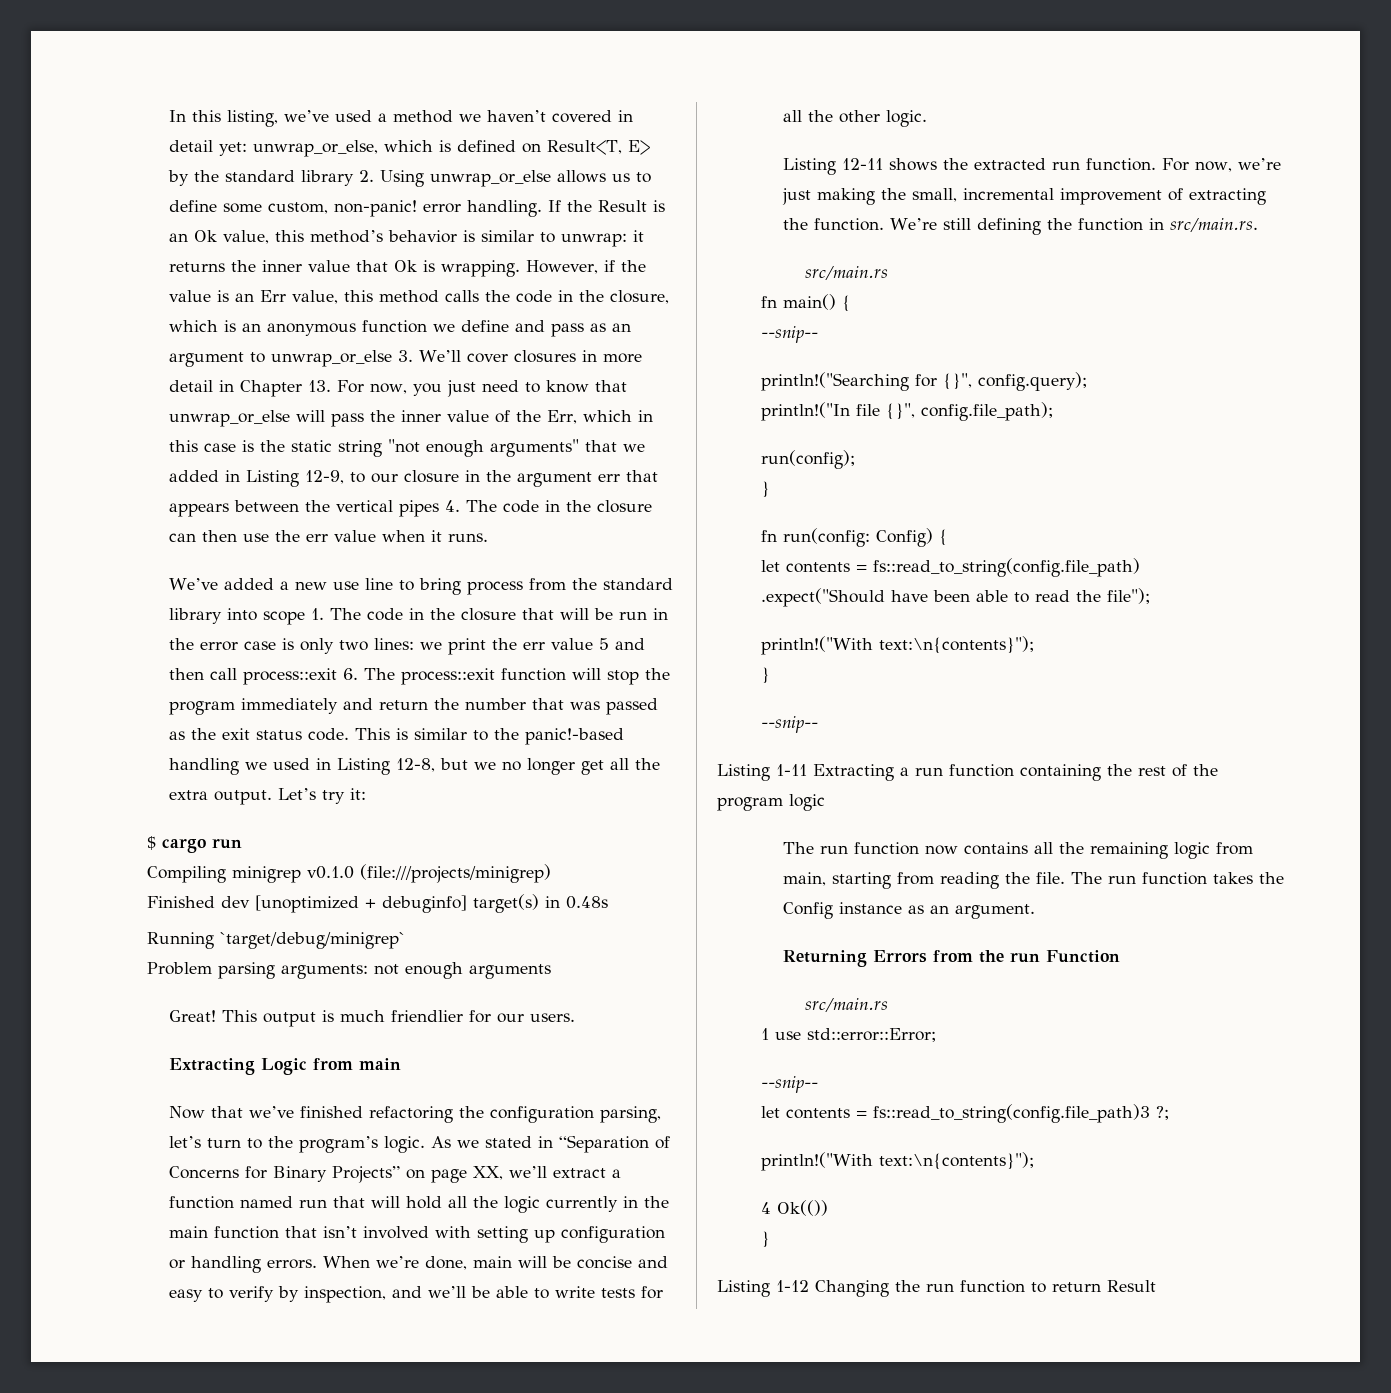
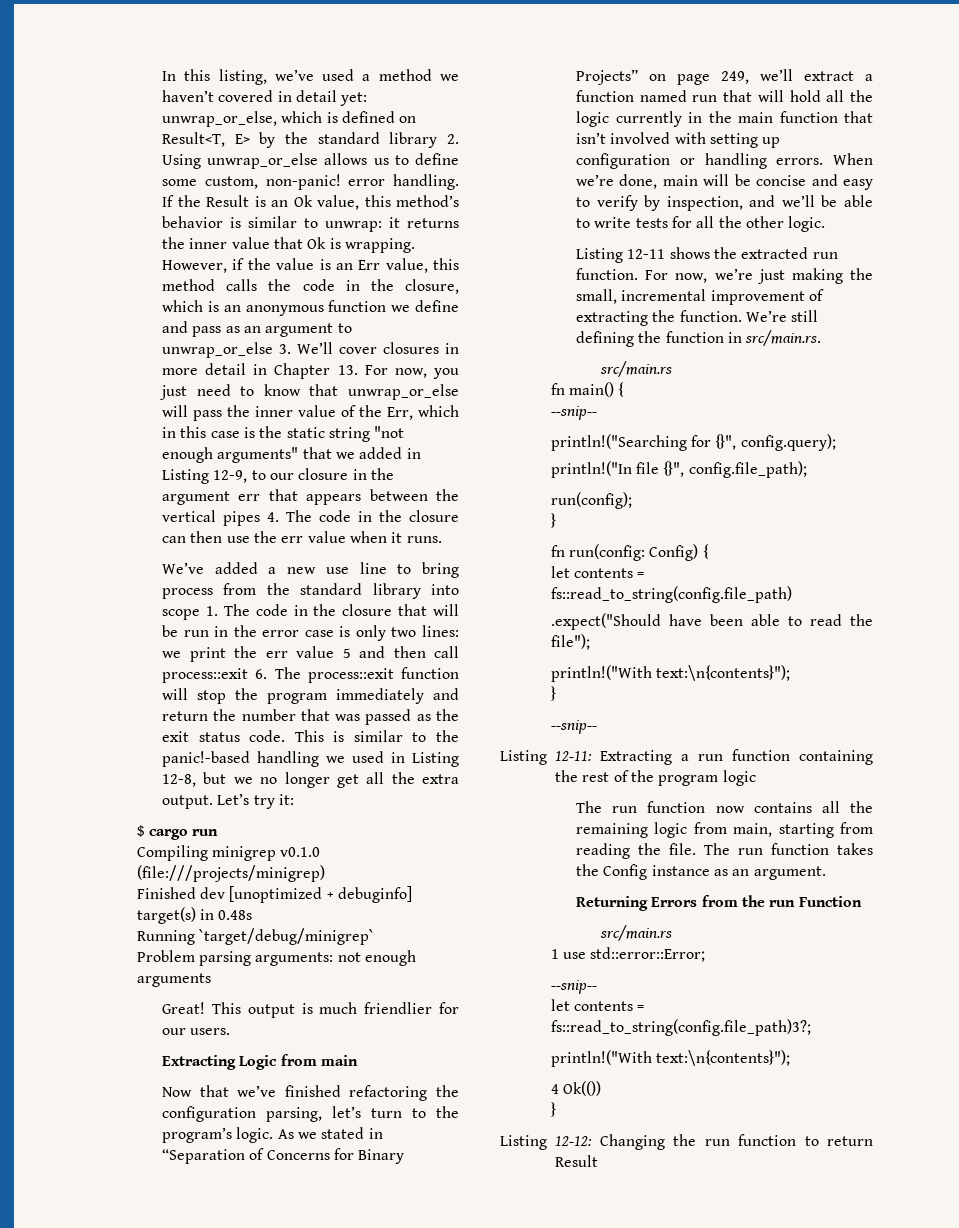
[473,1166,504,1180] XX, -> [721,71,750,84] 249,
[776,764,807,776] 1-11 -> [555,751,592,761] 12-11:
[873,1104,1170,1123] fs::read_to_string(config.file_path)3 ?; -> [550,1019,811,1036] fs::read_to_string(config.file_path)3?;
[776,1280,809,1292] 1-12 -> [555,1136,592,1146] 12-12:

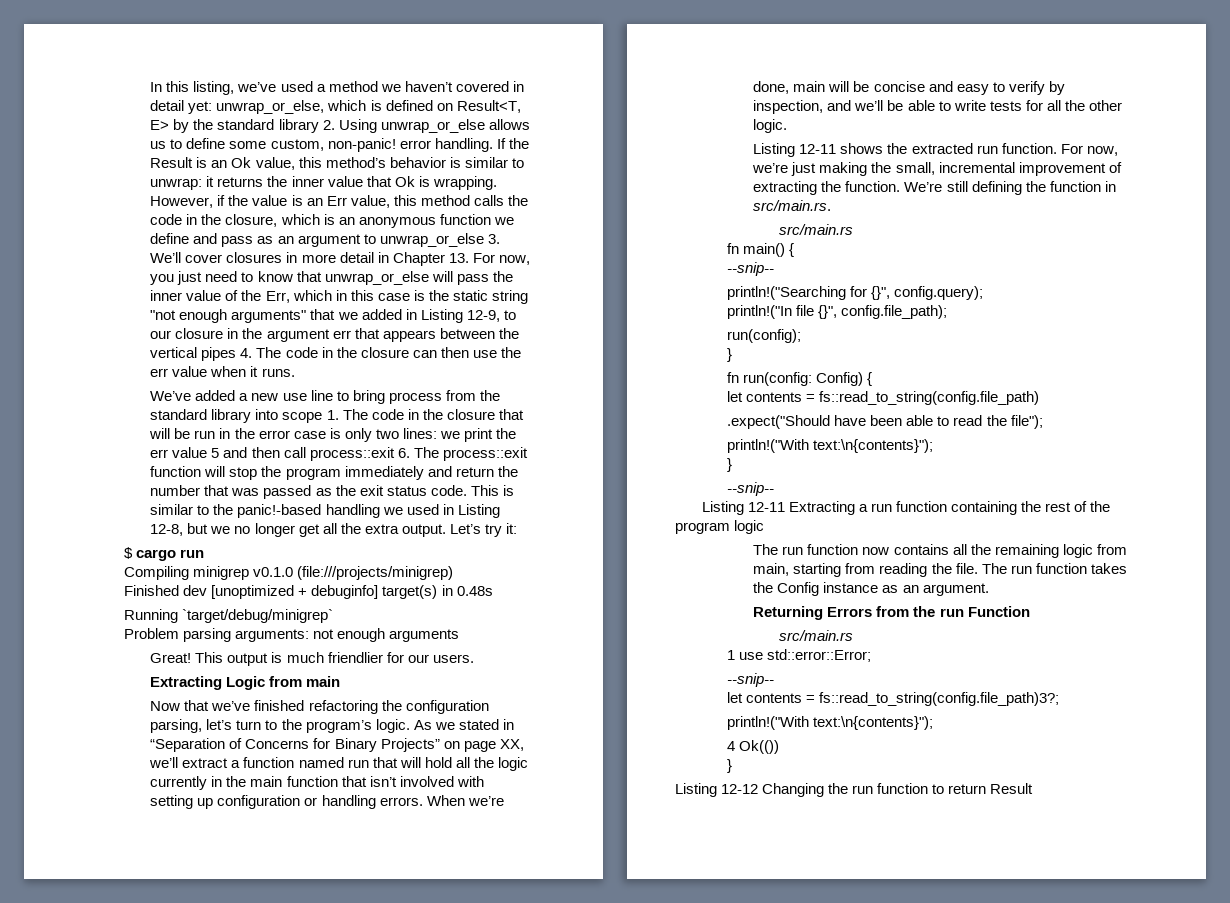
[721,71,750,84] 249, -> [499,739,524,751] XX,
[555,751,592,761] 12-11: -> [747,502,785,512] 12-11
[555,1136,592,1146] 12-12: -> [721,784,759,794] 12-12

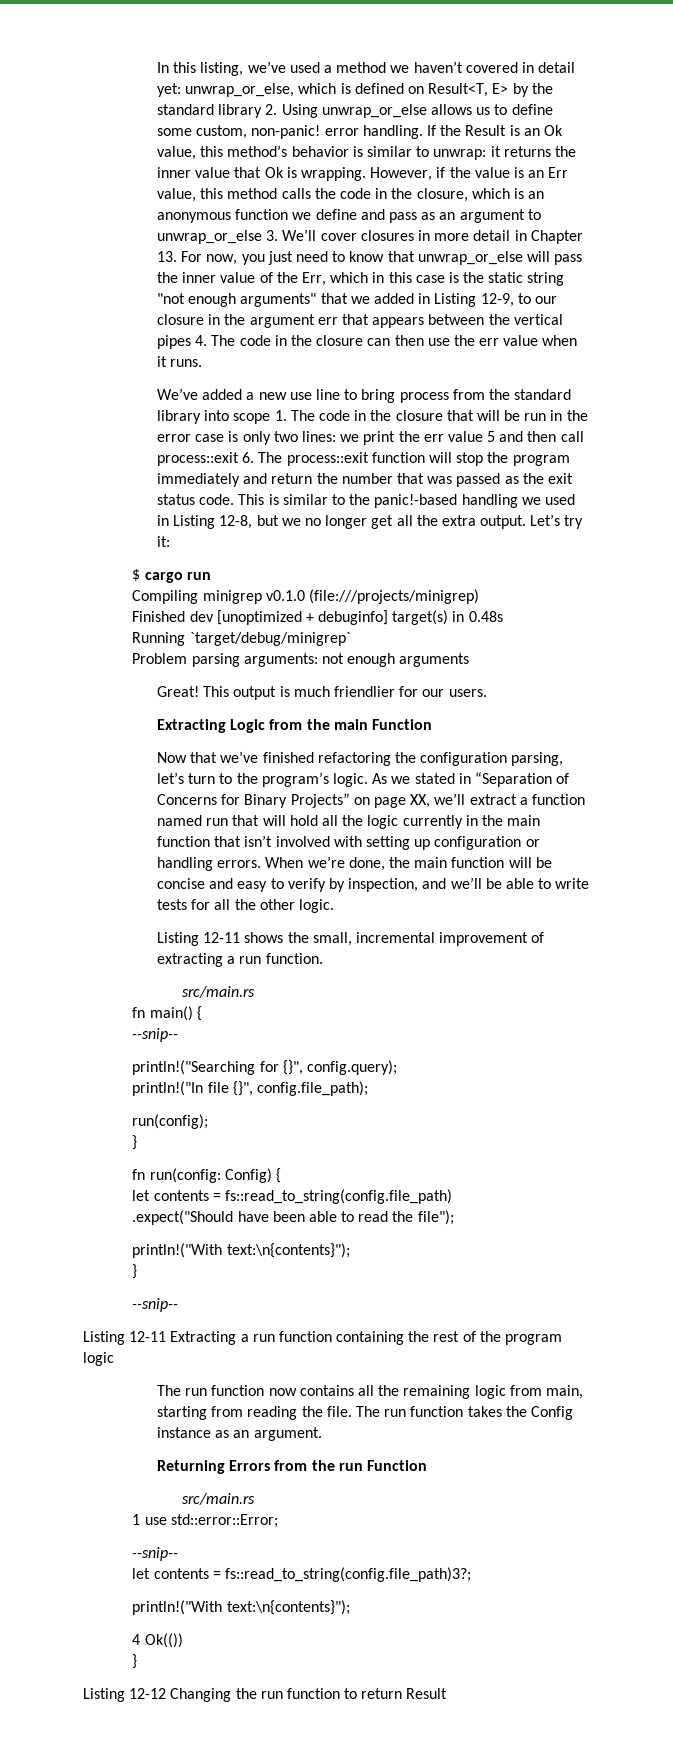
[306,676,341,687] main -> [306,719,432,730] the main Function
[793,81,826,92] main -> [388,857,505,868] the main function
[911,143,1118,156] [752,162,892,176] extracted run function. For now, we’re just making the -> (309, 937) none
[821,181,1116,195] [753,200,832,211] the function. We’re still defining the function in src/main.rs. -> [227,953,323,964] a run function.

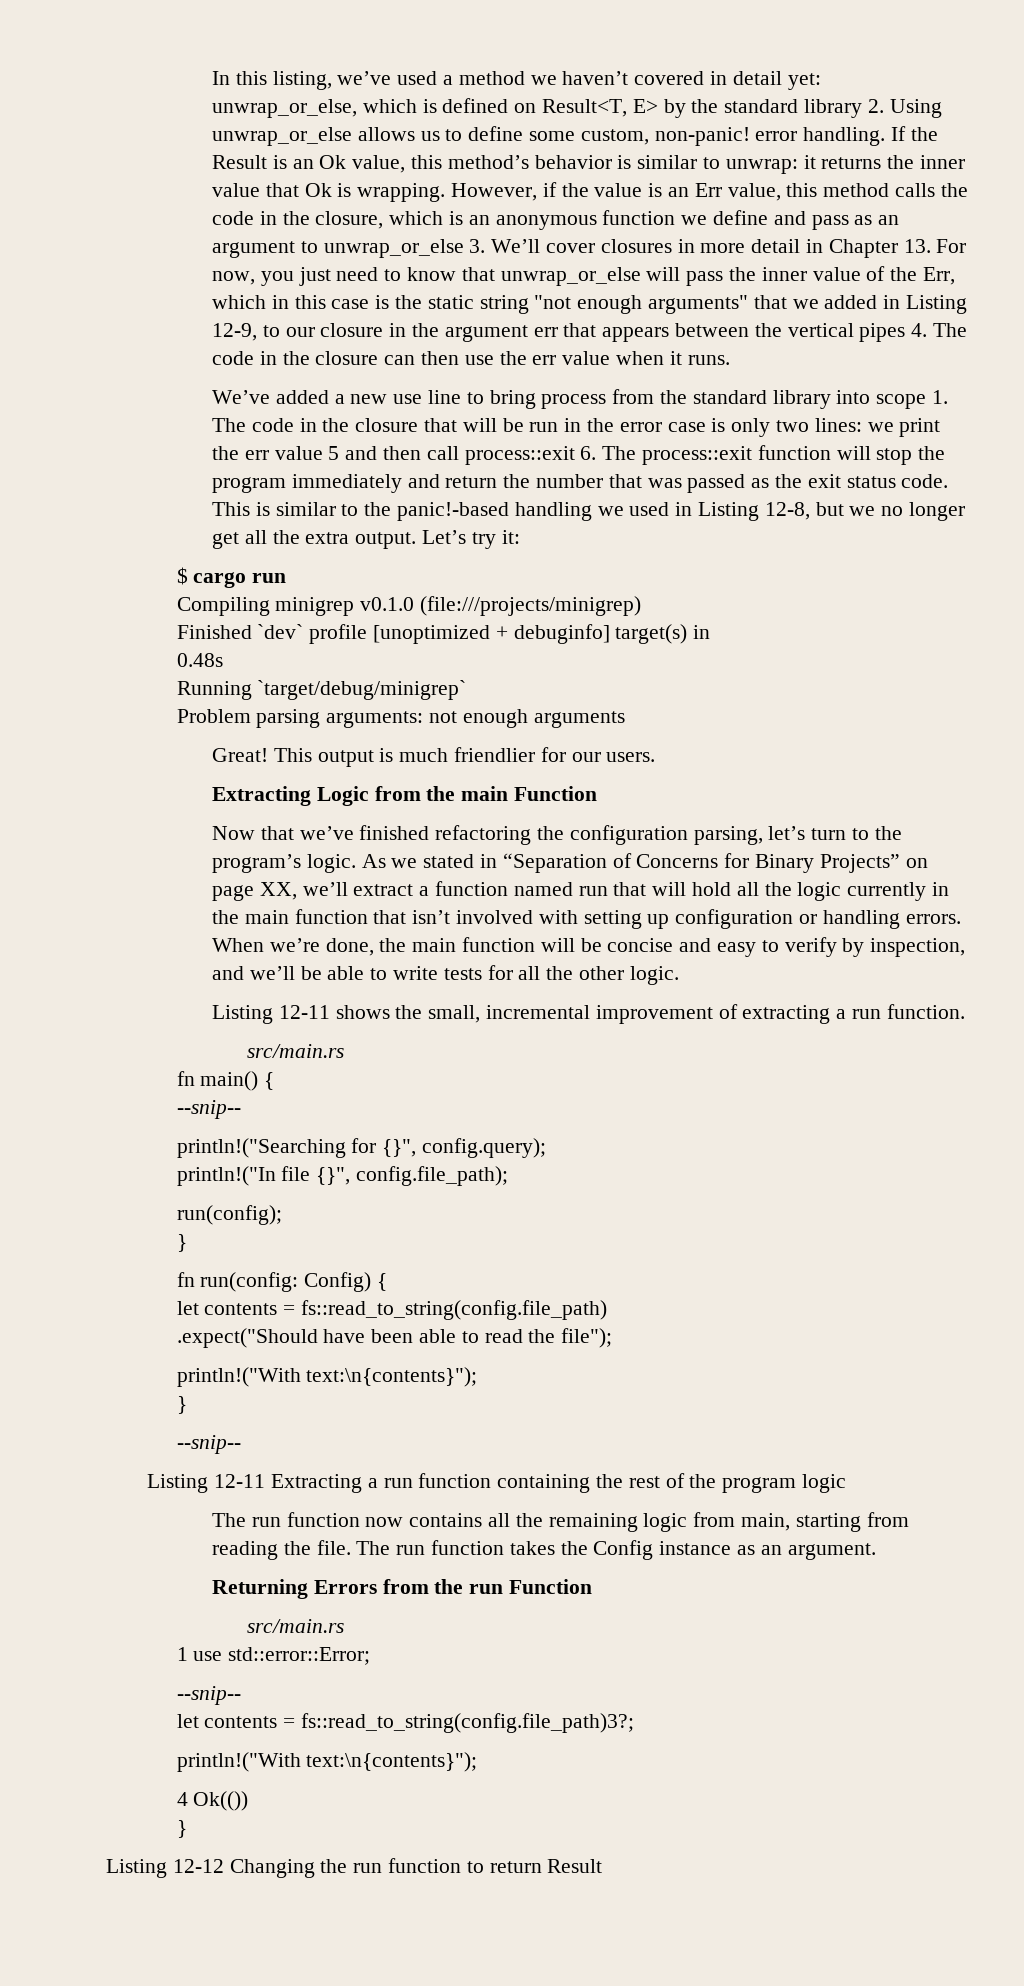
[189,611,214,622] dev -> [257,624,368,644] `dev` profile
(465, 616) none -> (711, 632) //

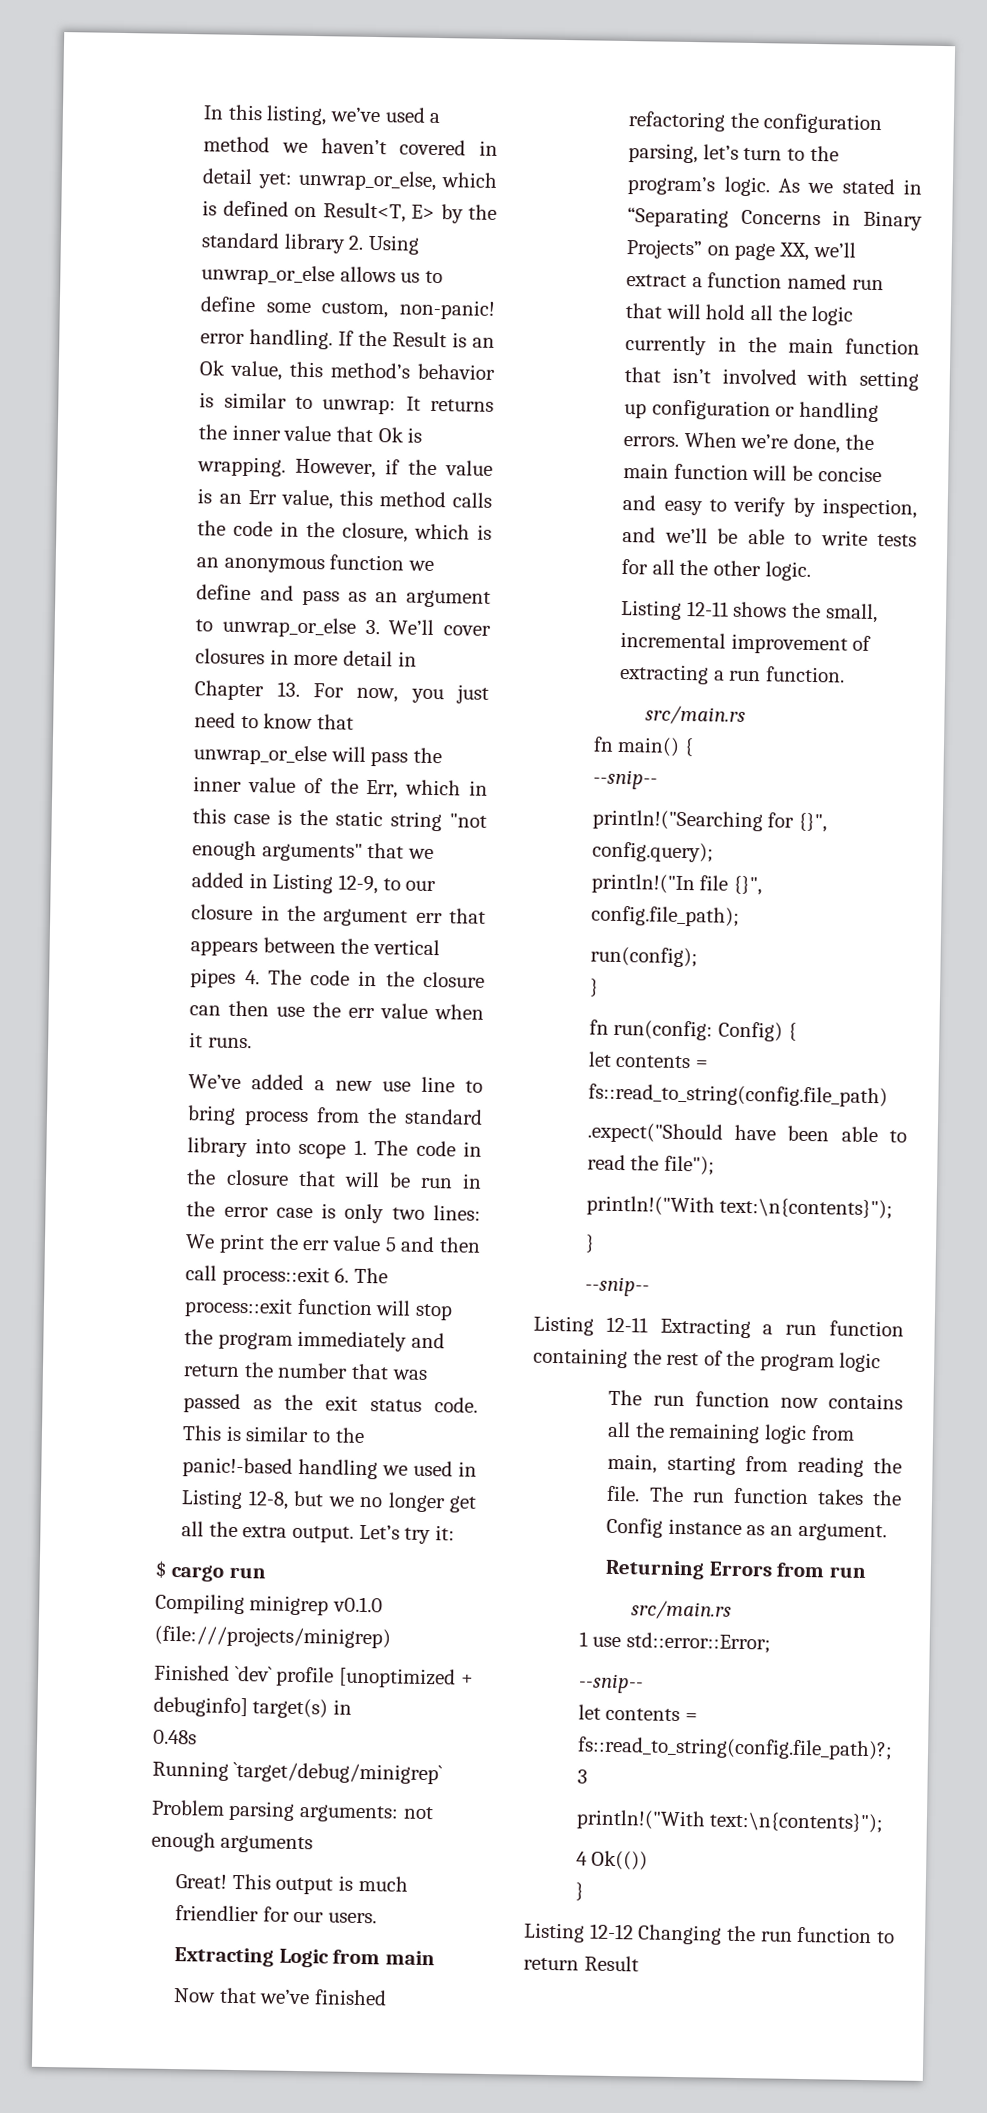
[803,155,816,169] it -> [405,396,421,411] It
[867,422,894,432] we -> [185,1234,216,1249] We
[426,786,597,801] the main Function -> [385,1950,436,1966] main
[502,853,750,873] “Separation of Concerns for -> [627,207,852,228] “Separating Concerns in
[434,1579,592,1594] the run Function -> [829,1566,867,1578] run
[301,1713,635,1733] fs::read_to_string(config.file_path)3?; -> [576,1736,893,1761] [576,1769,588,1784] fs::read_to_string(config.file_path)?; 3

